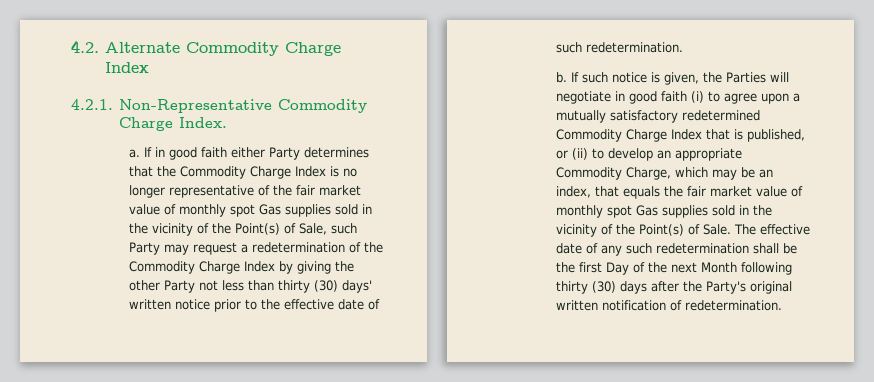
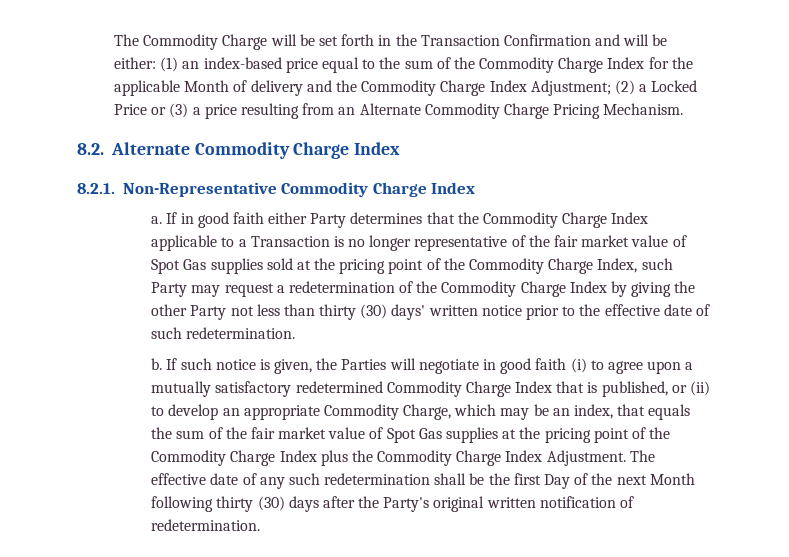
[71,40,99,53] 4.2. -> [114,34,668,50] [114,57,693,73] [114,80,698,96] [114,103,684,119] [77,143,104,155] The Commodity Charge will be set forth in the Transaction Confirmation and will be either: (1) an index-based price equal to the sum of the Commodity Charge Index for the applicable Month of delivery and the Commodity Charge Index Adjustment; (2) a Locked Price or (3) a price resulting from an Alternate Commodity Charge Pricing Mechanism. // 8.2.
[71,99,113,110] 4.2.1. -> [77,183,115,194] 8.2.1.
[179,117,228,128] Index. -> [431,182,476,194] Index
(326, 171) none -> [151,235,330,251] applicable to a Transaction
[178,204,372,217] [128,223,327,236] monthly spot Gas supplies sold in the vicinity of the Point(s) of Sale, -> [151,258,638,274] Spot Gas supplies sold at the pricing point of the Commodity Charge Index,
[686,186,803,197] [555,205,772,218] [555,224,731,237] fair market value of monthly spot Gas supplies sold in the vicinity of the Point(s) of Sale. -> [176,427,671,443] [151,450,626,466] sum of the fair market value of Spot Gas supplies at the pricing point of the Commodity Charge Index plus the Commodity Charge Index Adjustment.

